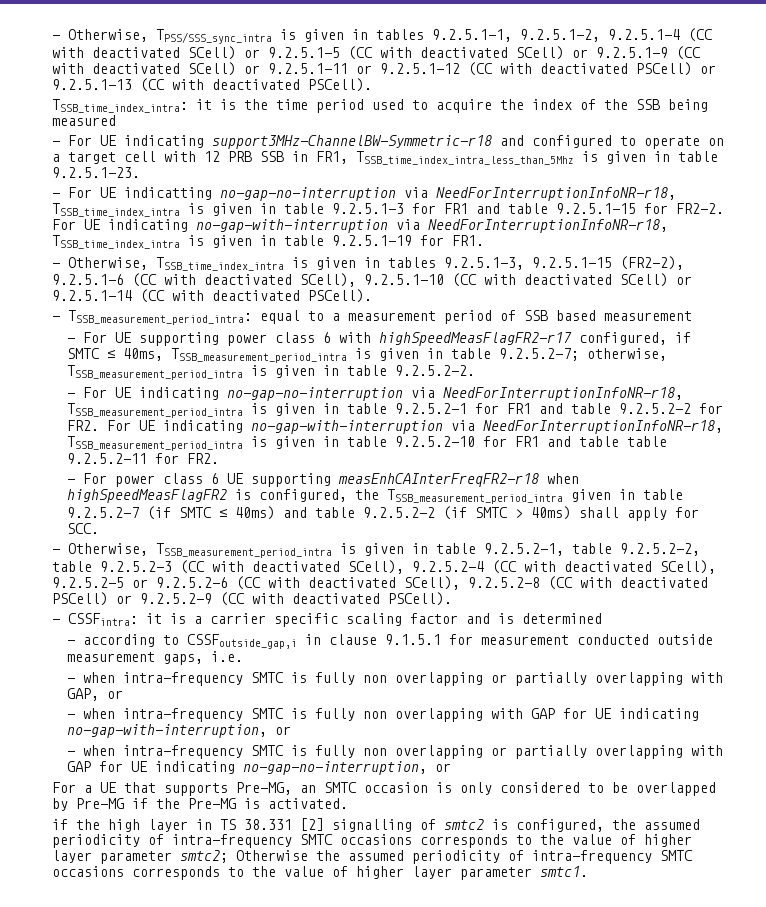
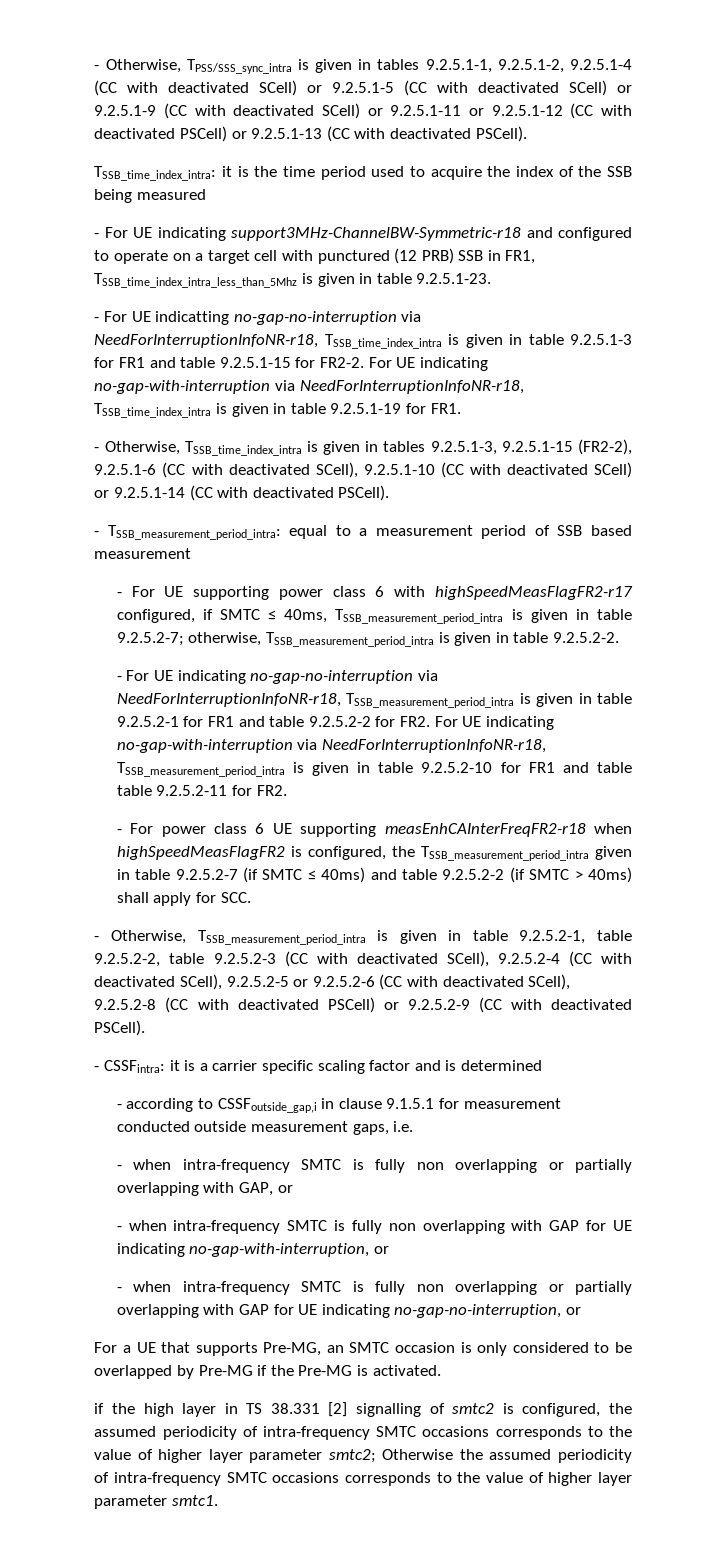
[203,151,252,162] 12 PRB -> [317,248,454,264] punctured (12 PRB)

